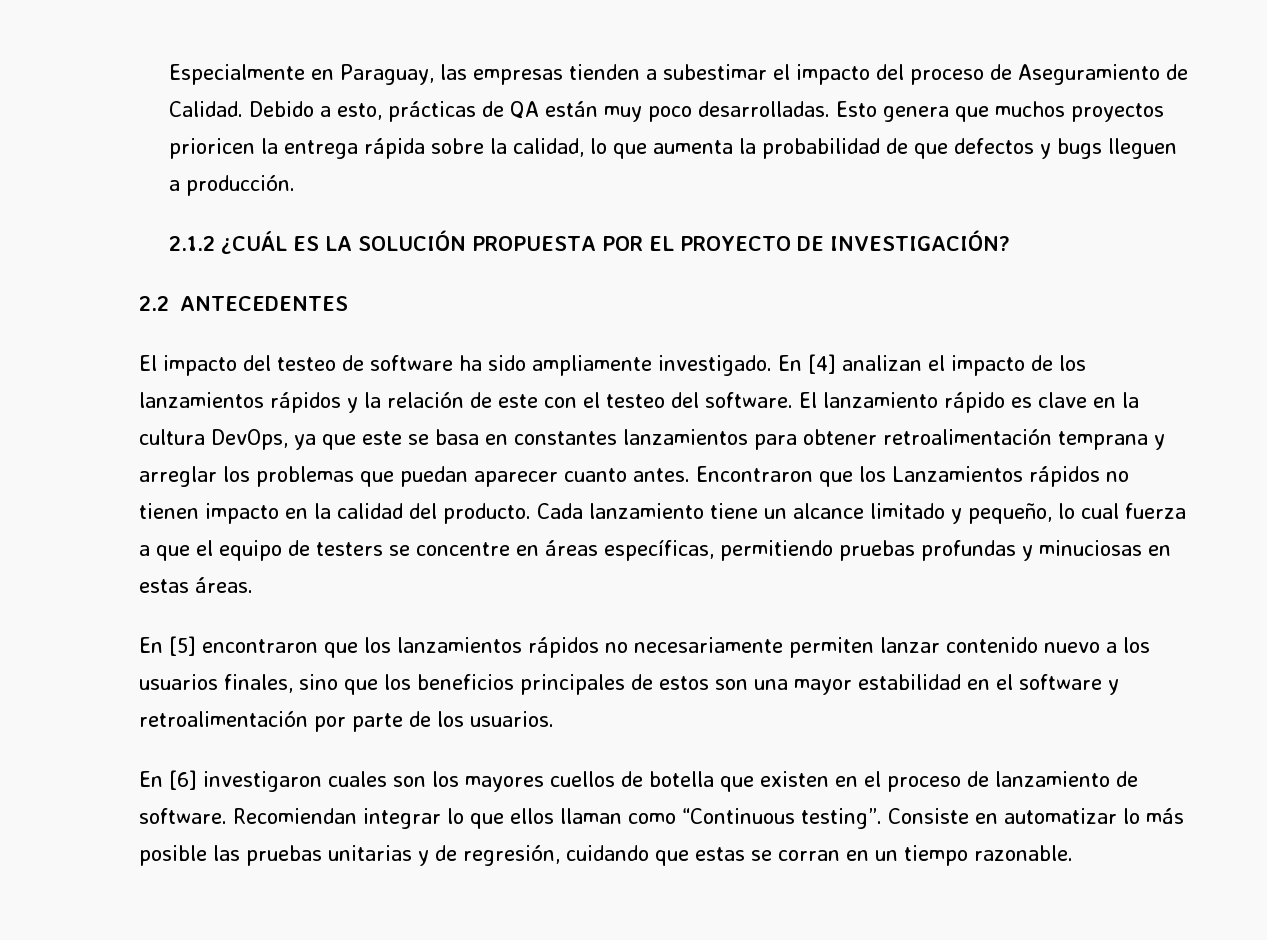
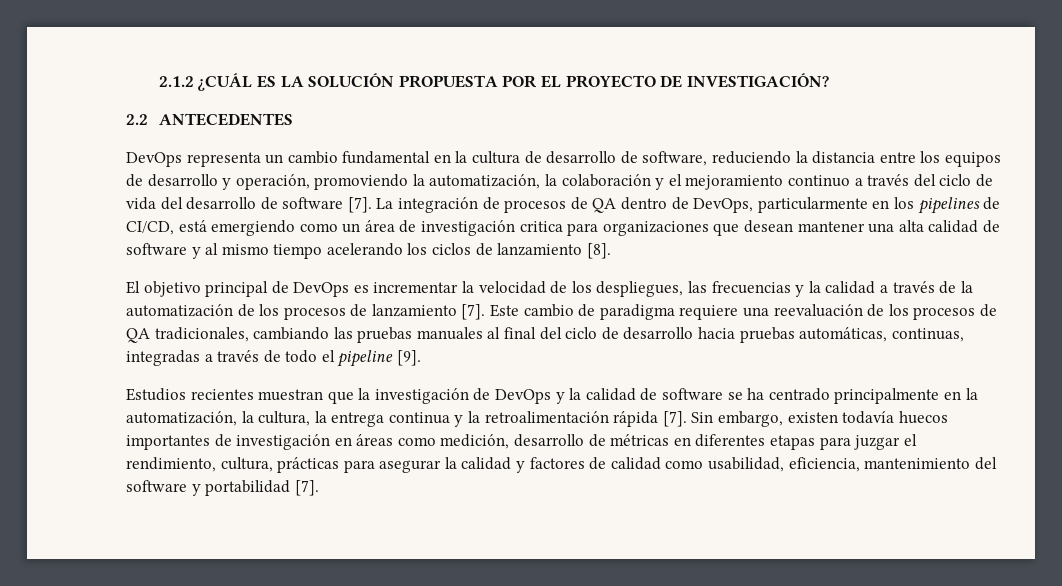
[169,64,1189,85] [169,101,1165,122] [169,138,1178,159] [169,175,296,196] Especialmente en Paraguay, las empresas tienden a subestimar el impacto del proceso de Aseguramiento de Calidad. Debido a esto, prácticas de QA están muy poco desarrolladas. Esto genera que muchos proyectos prioricen la entrega rápida sobre la calidad, lo que aumenta la probabilidad de que defectos y bugs lleguen a producción. // -> (158, 81) none
[138,354,1086,376] [138,392,1139,413] [138,429,1165,450] [138,466,1129,487] [138,503,1186,524] [138,540,1171,561] [138,577,253,593] [138,636,1150,658] [138,674,1119,695] [138,711,554,732] [138,770,1138,792] [138,808,1184,829] [138,845,1073,866] El impacto del testeo de software ha sido ampliamente investigado. En [4] analizan el impacto de los lanzamientos rápidos y la relación de este con el testeo del software. El lanzamiento rápido es clave en la cultura DevOps, ya que este se basa en constantes lanzamientos para obtener retroalimentación temprana y arreglar los problemas que puedan aparecer cuanto antes. Encontraron que los Lanzamientos rápidos no tienen impacto en la calidad del producto. Cada lanzamiento tiene un alcance limitado y pequeño, lo cual fuerza a que el equipo de testers se concentre en áreas específicas, permitiendo pruebas profundas y minuciosas en estas áreas. // En [5] encontraron que los lanzamientos rápidos no necesariamente permiten lanzar contenido nuevo a los usuarios finales, sino que los beneficios principales de estos son una mayor estabilidad en el software y retroalimentación por parte de los usuarios. // En [6] investigaron cuales son los mayores cuellos de botella que existen en el proceso de lanzamiento de software. Recomiendan integrar lo que ellos llaman como “Continuous testing”. Consiste en automatizar lo más posible las pruebas unitarias y de regresión, cuidando que estas se corran en un tiempo razonable. -> [125,151,1001,167] [125,174,993,190] [125,197,1001,214] [125,220,1000,236] [125,243,611,259] [125,281,973,297] [125,304,997,320] [125,327,964,343] [125,350,422,367] [125,388,978,404] [125,411,948,427] [125,434,917,450] [125,457,997,473] [125,480,319,496] DevOps representa un cambio fundamental en la cultura de desarrollo de software, reduciendo la distancia entre los equipos de desarrollo y operación, promoviendo la automatización, la colaboración y el mejoramiento continuo a través del ciclo de vida del desarrollo de software [7]. La integración de procesos de QA dentro de DevOps, particularmente en los pipelines de CI/CD, está emergiendo como un área de investigación critica para organizaciones que desean mantener una alta calidad de software y al mismo tiempo acelerando los ciclos de lanzamiento [8]. // El objetivo principal de DevOps es incrementar la velocidad de los despliegues, las frecuencias y la calidad a través de la automatización de los procesos de lanzamiento [7]. Este cambio de paradigma requiere una reevaluación de los procesos de QA tradicionales, cambiando las pruebas manuales al final del ciclo de desarrollo hacia pruebas automáticas, continuas, integradas a través de todo el pipeline [9]. // Estudios recientes muestran que la investigación de DevOps y la calidad de software se ha centrado principalmente en la automatización, la cultura, la entrega continua y la retroalimentación rápida [7]. Sin embargo, existen todavía huecos importantes de investigación en áreas como medición, desarrollo de métricas en diferentes etapas para juzgar el rendimiento, cultura, prácticas para asegurar la calidad y factores de calidad como usabilidad, eficiencia, mantenimiento del software y portabilidad [7].

